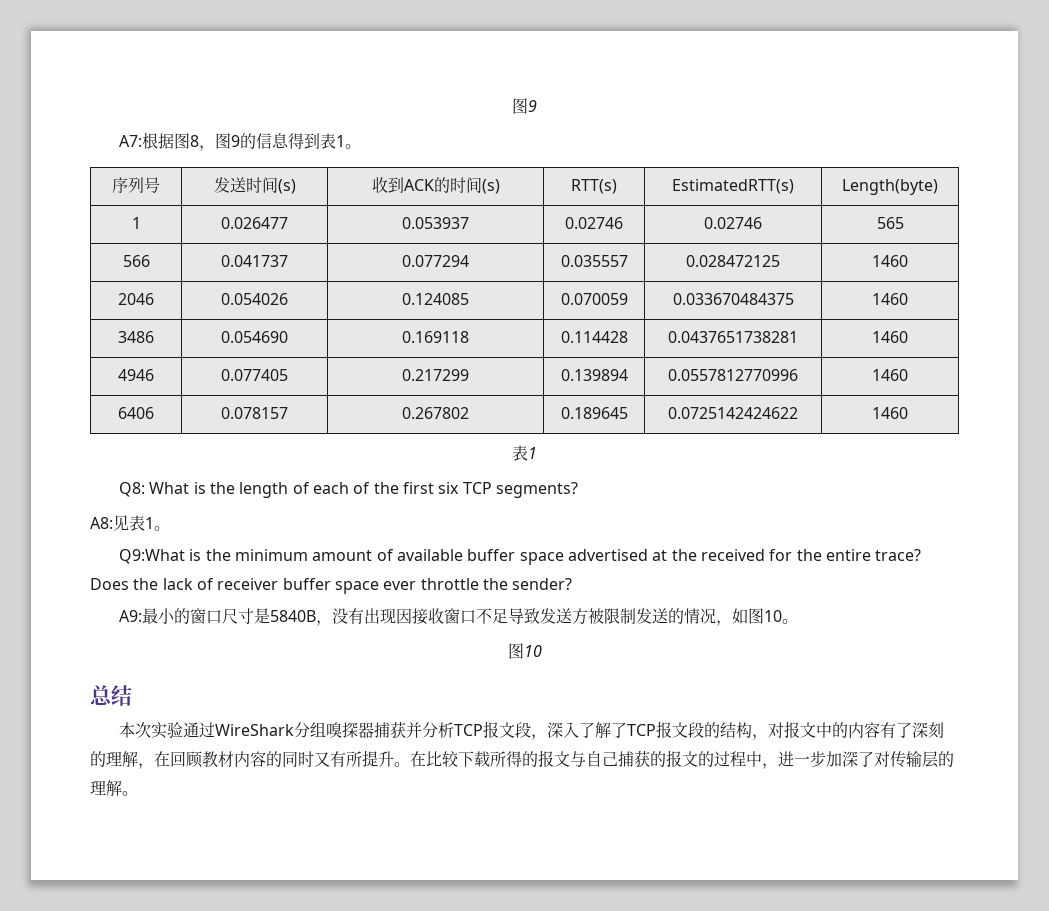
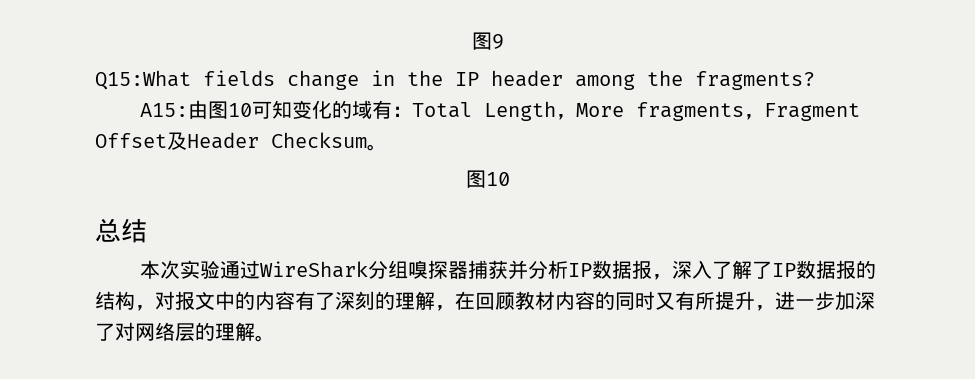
[119,132,362,151] [112,177,160,193] [213,177,296,194] [371,177,500,194] [571,179,617,194] [672,179,794,194] [842,179,938,195] [131,217,141,229] [221,217,288,229] [402,217,469,229] [565,217,623,229] [704,217,762,229] [876,217,904,229] [122,255,150,267] [221,255,288,267] [402,255,469,267] [560,255,628,267] [686,255,780,267] [872,255,908,267] [118,293,154,305] [221,293,288,305] [402,293,469,305] [560,293,628,305] [672,293,794,305] [872,293,908,305] [118,331,154,343] [221,331,288,343] [402,331,469,343] [560,331,628,343] [668,331,798,343] [872,331,908,343] [118,369,154,381] [221,369,288,381] [402,369,469,381] [560,369,628,381] [668,369,798,381] [872,369,908,381] [118,407,154,419] [221,407,288,419] [402,407,469,419] [560,407,628,419] [668,407,798,419] [872,407,908,419] [512,445,537,461] [119,482,578,498] [90,515,170,531] [119,549,922,565] [90,578,573,594] [119,608,783,626] A7:根据图8，图9的信息得到表1。 // 序列号 | 发送时间(s) | 收到ACK的时间(s) | RTT(s) | EstimatedRTT(s) | Length(byte) // 1 | 0.026477 | 0.053937 | 0.02746 | 0.02746 | 565 // 566 | 0.041737 | 0.077294 | 0.035557 | 0.028472125 | 1460 // 2046 | 0.054026 | 0.124085 | 0.070059 | 0.033670484375 | 1460 // 3486 | 0.054690 | 0.169118 | 0.114428 | 0.0437651738281 | 1460 // 4946 | 0.077405 | 0.217299 | 0.139894 | 0.0557812770996 | 1460 // 6406 | 0.078157 | 0.267802 | 0.189645 | 0.0725142424622 | 1460 // 表1 // Q8: What is the length of each of the first six TCP segments? // A8:见表1。 // Q9:What is the minimum amount of available buffer space advertised at the received for the entire trace? Does the lack of receiver buffer space ever throttle the sender? // A9:最小的窗口尺寸是5840B，没有出现因接收窗口不足导致发送方被限制发送的情况，如图10 -> [95,70,815,90] [140,100,861,121] [95,132,367,150] Q15:What fields change in the IP header among the fragments? // A15:由图10可知变化的域有：Total Length，More fragments，Fragment Offset及Header Checksum
[454,721,532,738] TCP报文段 -> [568,260,653,279] IP数据报
[627,721,705,738] TCP报文段 -> [772,260,857,279] IP数据报
[394,750,762,767] 。在比较下载所得的报文与自己捕获的报文的过程中 -> (755, 300) none
[890,751,922,768] 传输 -> [135,322,175,341] 网络

